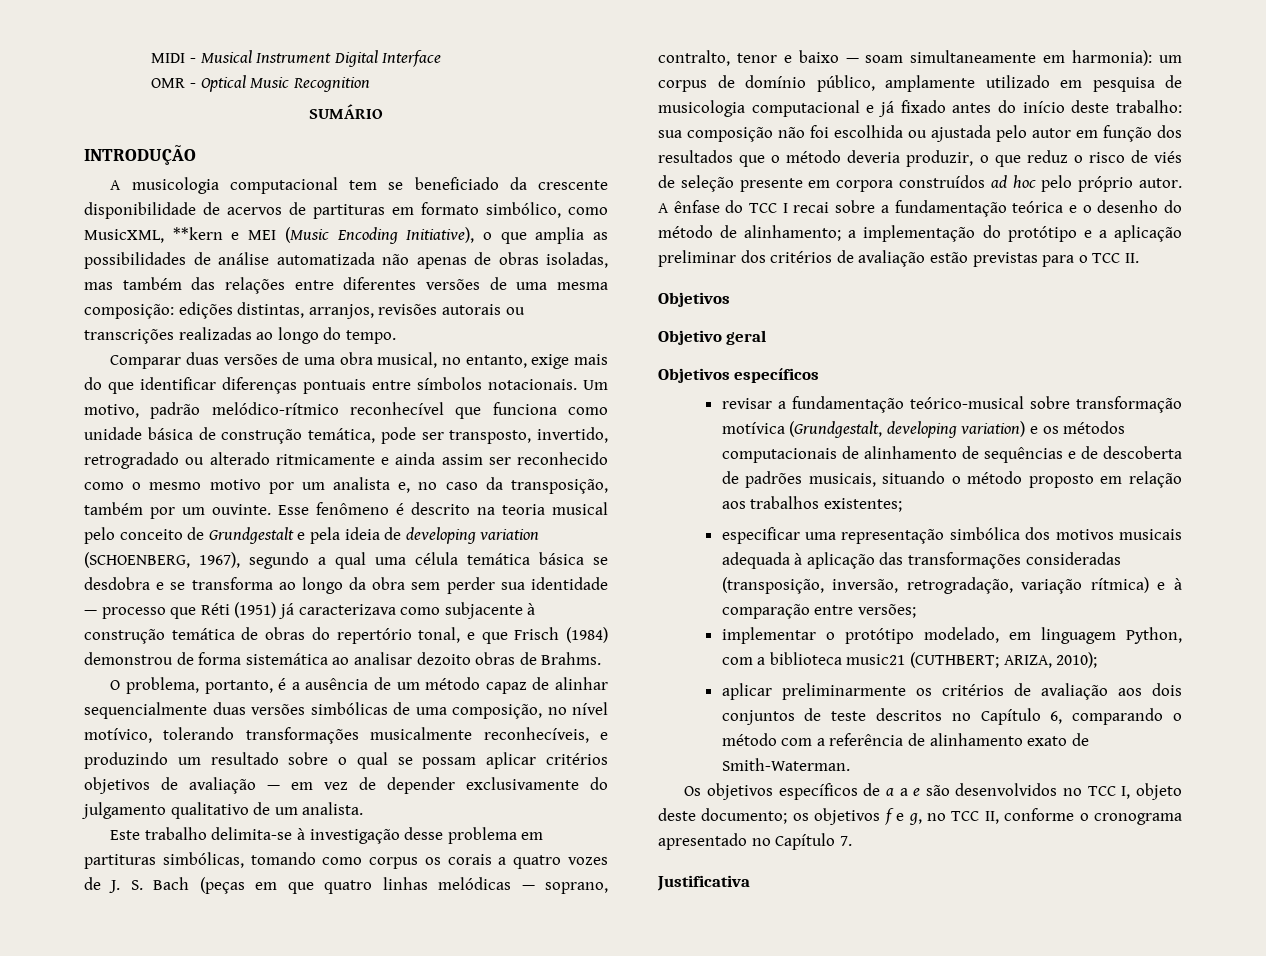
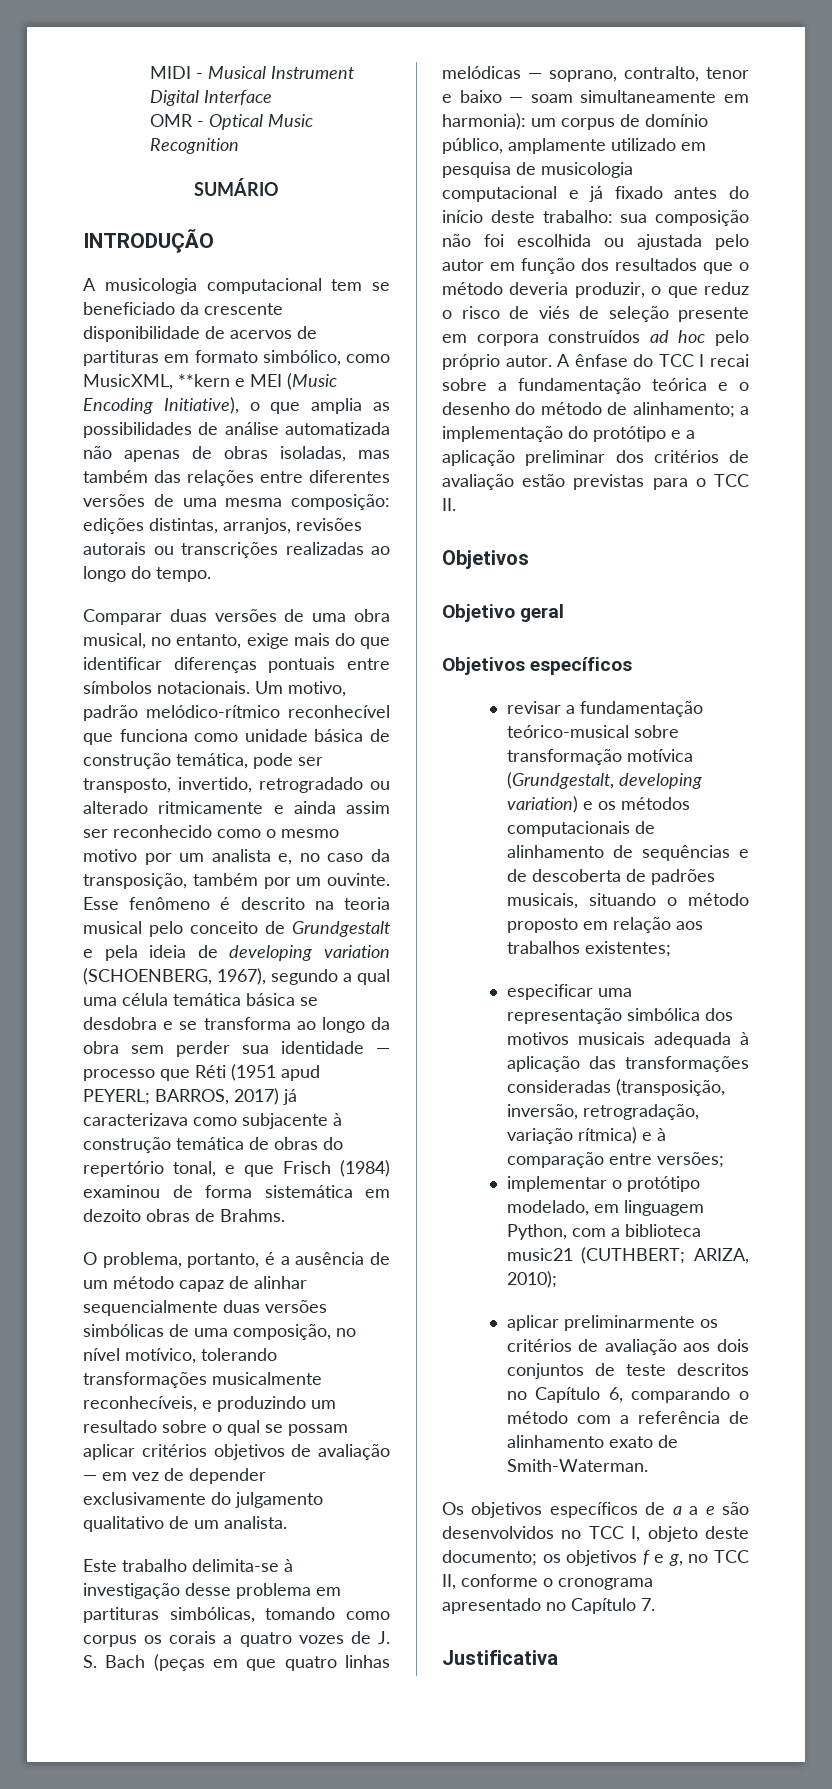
[234,602,277,618] (1951) -> [231,1064,320,1081] [83,1088,279,1105] (1951 apud PEYERL; BARROS, 2017)
[84,652,173,665] demonstrou -> [83,1185,160,1198] examinou
[332,652,412,665] ao analisar -> [365,1189,390,1198] em

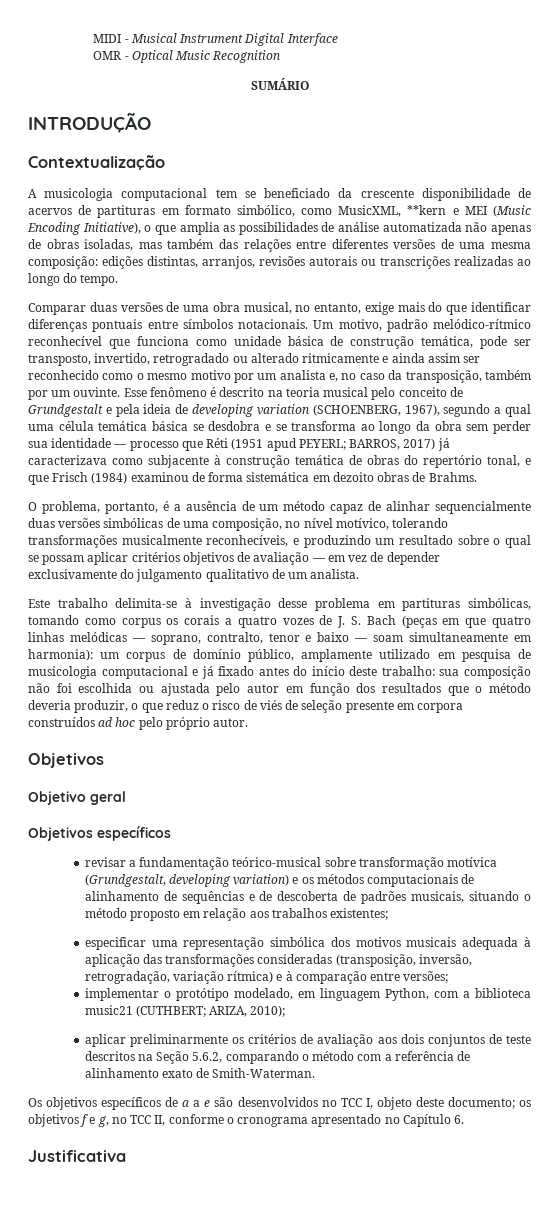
(214, 241) none -> [28,155,165,170] // Contextualização
[557,354,749,367] [442,378,749,394] [442,402,749,418] [442,426,695,442] [442,450,749,466] [442,474,749,490] [442,498,456,511] A ênfase do TCC I recai sobre a fundamentação teórica e o desenho do método de alinhamento; a implementação do protótipo e a aplicação preliminar dos critérios de avaliação estão previstas para o TCC II. -> (249, 722) none
[506,1387,623,1403] no Capítulo 6, -> [138,1051,223,1064] na Seção 5.6.2,
[641,1598,655,1611] 7. -> [454,1115,465,1124] 6.

